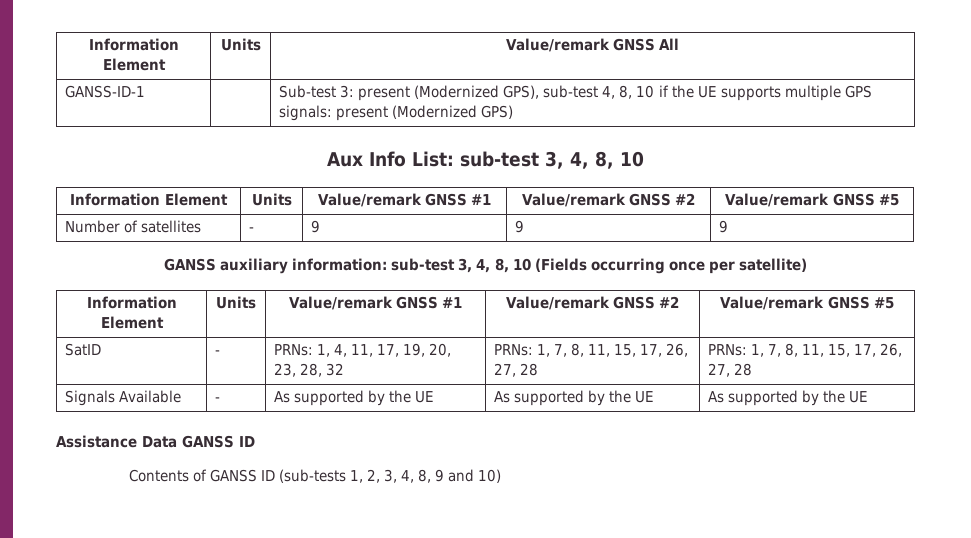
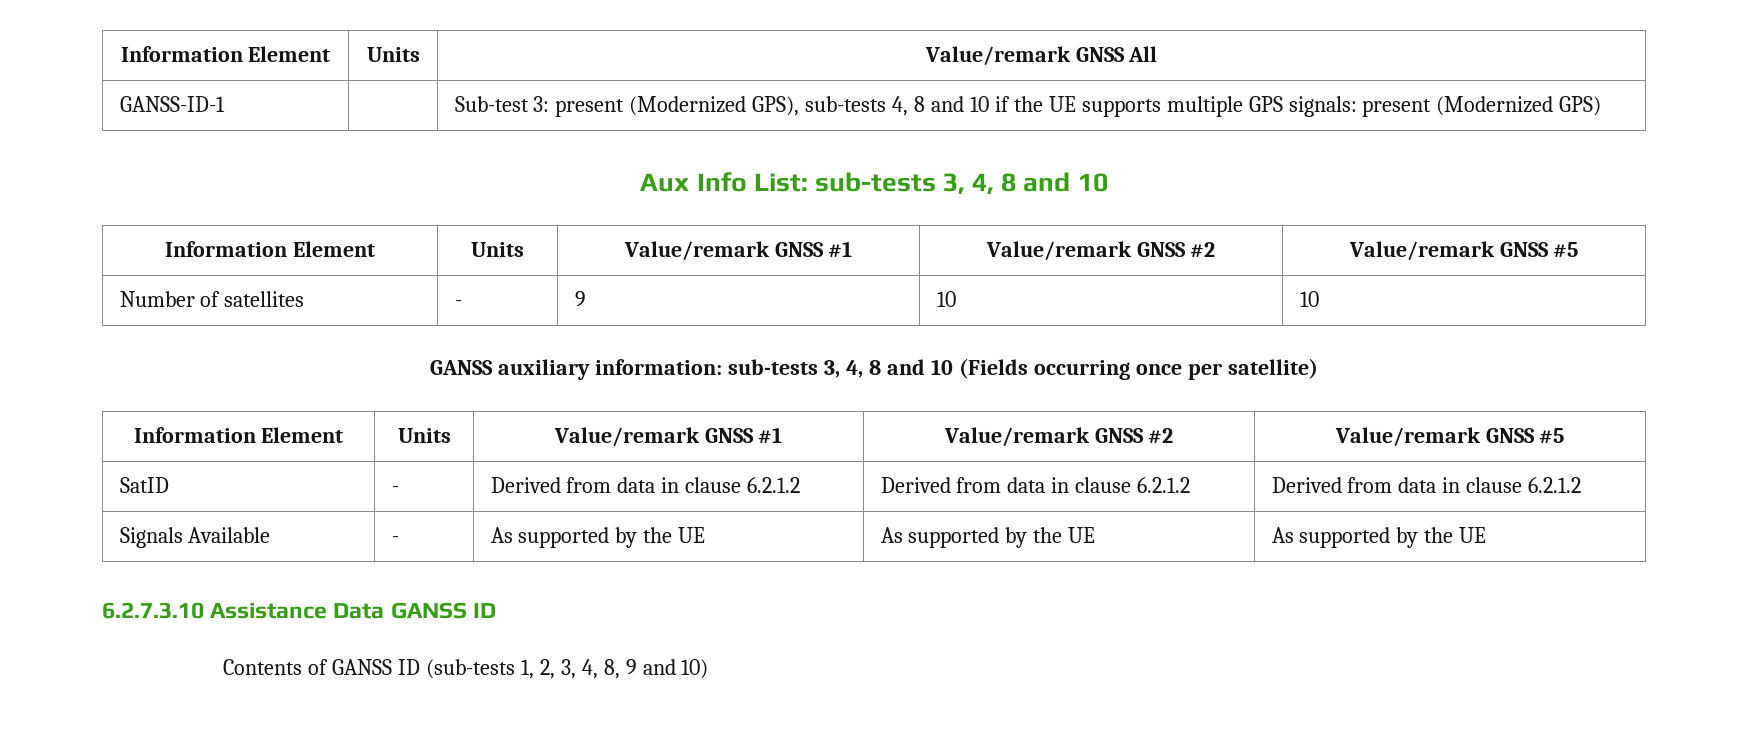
[543,85,633,99] sub-test 4, 8, -> [805,96,965,116] sub-tests 4, 8 and
[460,151,614,169] sub-test 3, 4, 8, -> [814,172,1071,194] sub-tests 3, 4, 8 and
[515,220,525,233] [719,220,729,233] 9 | 9 -> [936,291,956,307] [1299,291,1319,307] 10 | 10
[391,258,509,273] sub-test 3, 4, 8, -> [728,359,925,378] sub-tests 3, 4, 8 and
[274,343,452,357] [274,363,345,377] [494,343,689,357] [494,363,539,377] [708,343,903,357] [708,363,753,377] PRNs: 1, 4, 11, 17, 19, 20, 23, 28, 32 | PRNs: 1, 7, 8, 11, 15, 17, 26, 27, 28 | PRNs: 1, 7, 8, 11, 15, 17, 26, 27, 28 -> [490,477,801,493] [880,477,1191,493] [1271,477,1582,493] Derived from data in clause 6.2.1.2 | Derived from data in clause 6.2.1.2 | Derived from data in clause 6.2.1.2
(869, 397) none -> [102,602,204,619] 6.2.7.3.10

